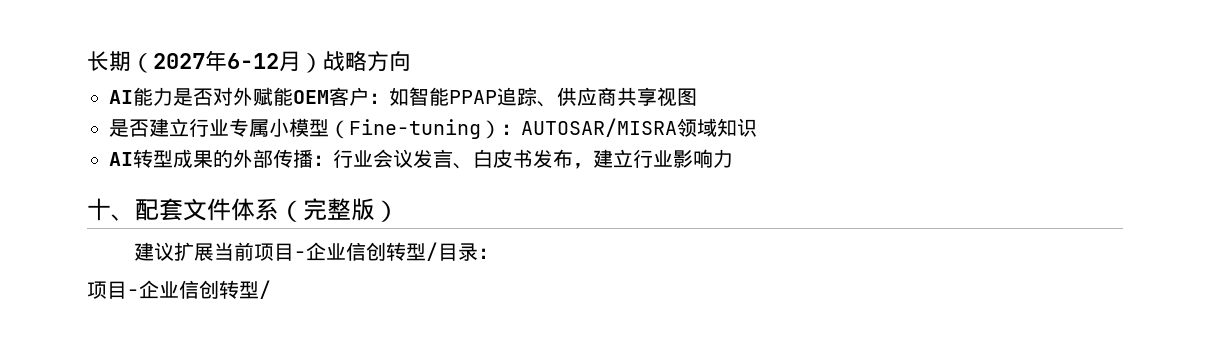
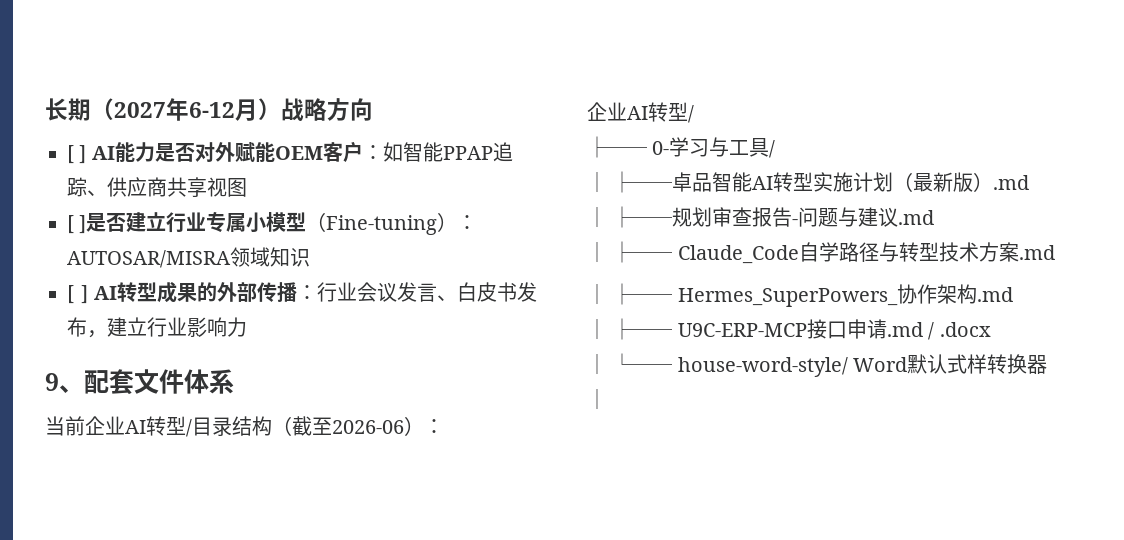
(411, 61) none -> [67,145,87,164] [ ]
(697, 97) none -> [67,215,87,234] [ ]
(757, 127) none -> [67,285,88,304] [ ]
[87,198,111,221] 十 -> [45,373,59,391] 9
[279,198,399,222] [134,242,499,261] [87,280,271,299] （完整版） // 建议扩展当前项目-企业信创转型/目录： // 项目-企业信创转型/ -> [45,416,444,437] [587,102,694,123] [587,136,776,158] [587,171,1030,193] [587,206,935,228] [587,241,1055,264] [587,283,1013,307] [587,318,991,340] [587,353,1048,377] [587,389,607,410] // 当前企业AI转型/目录结构（截至2026-06）： // 企业AI转型/ // ├── 0-学习与工具/ // │ ├──卓品智能AI转型实施计划（最新版）.md // │ ├──规划审查报告-问题与建议.md // │ ├── Claude_Code自学路径与转型技术方案.md // │ ├── Hermes_SuperPowers_协作架构.md // │ ├── U9C-ERP-MCP接口申请.md / .docx // │ └── house-word-style/ Word默认式样转换器 // │

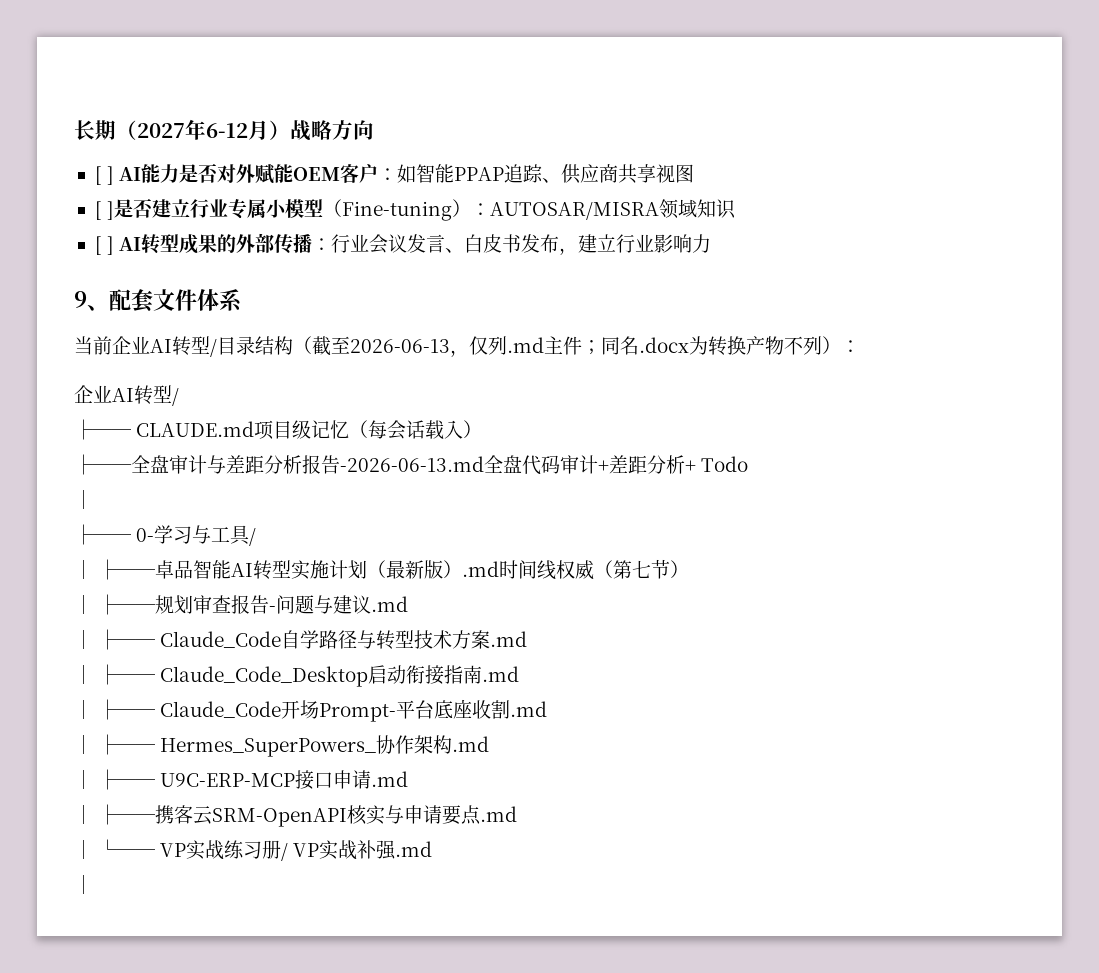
[332,420,404,434] 2026-06 -> [350,336,822,357] 2026-06-13，仅列.md主件；同名.docx为转换产物不列
(694, 114) none -> [74,419,483,440] [74,454,749,475] [74,490,93,509] // ├── CLAUDE.md项目级记忆（每会话载入） // ├──全盘审计与差距分析报告-2026-06-13.md全盘代码审计+差距分析+ Todo // │
(1030, 182) none -> [499,559,690,580] 时间线权威（第七节）
(1055, 252) none -> [74,664,520,687] [74,699,548,722] // │ ├── Claude_Code_Desktop启动衔接指南.md // │ ├── Claude_Code开场Prompt-平台底座收割.md
[928,322,991,340] [587,353,1048,377] / .docx // │ └── house-word-style/ Word默认式样转换器 -> [74,804,518,827] [74,839,433,861] // │ ├──携客云SRM-OpenAPI核实与申请要点.md // │ └── VP实战练习册/ VP实战补强.md

